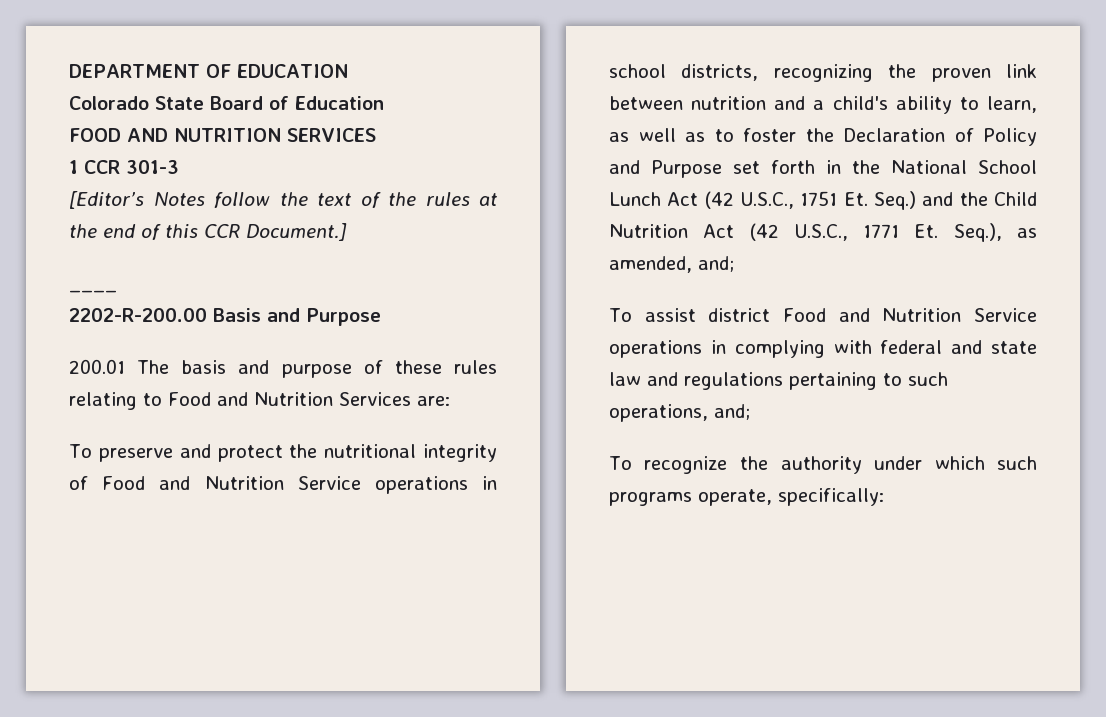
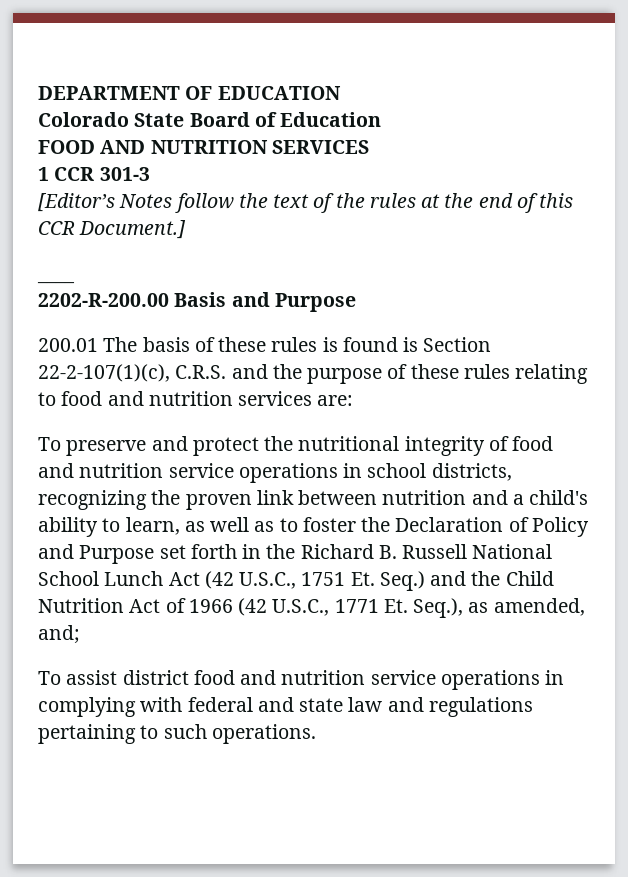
[238,360,270,374] and -> [194,337,492,352] [38,364,302,382] of these rules is found is Section 22-2-107(1)(c), C.R.S. and the
[168,392,411,406] Food and Nutrition Services -> [61,391,313,406] food and nutrition services
[102,476,361,490] Food and Nutrition Service -> [512,436,554,451] [38,463,234,478] food and nutrition service
(880, 167) none -> [300,544,468,559] Richard B. Russell
(735, 231) none -> [165,598,233,613] of 1966
[782,308,1037,322] Food and Nutrition Service -> [193,670,436,685] food and nutrition service
[609,404,750,422] [609,456,1037,474] [609,488,884,506] operations, and; // To recognize the authority under which such programs operate, specifically: -> [211,724,316,744] operations.

